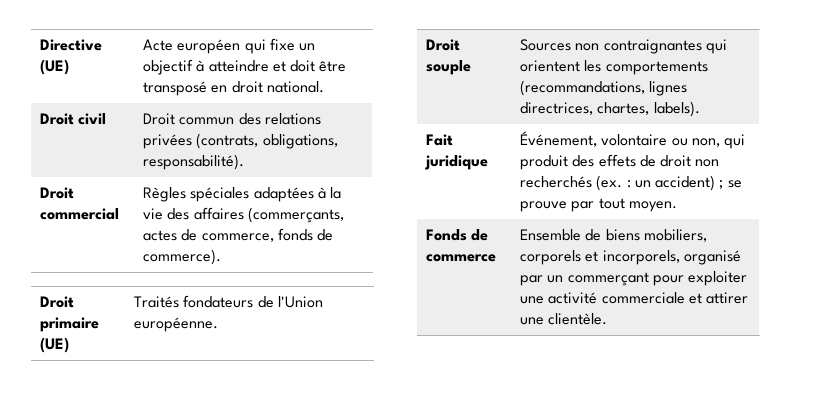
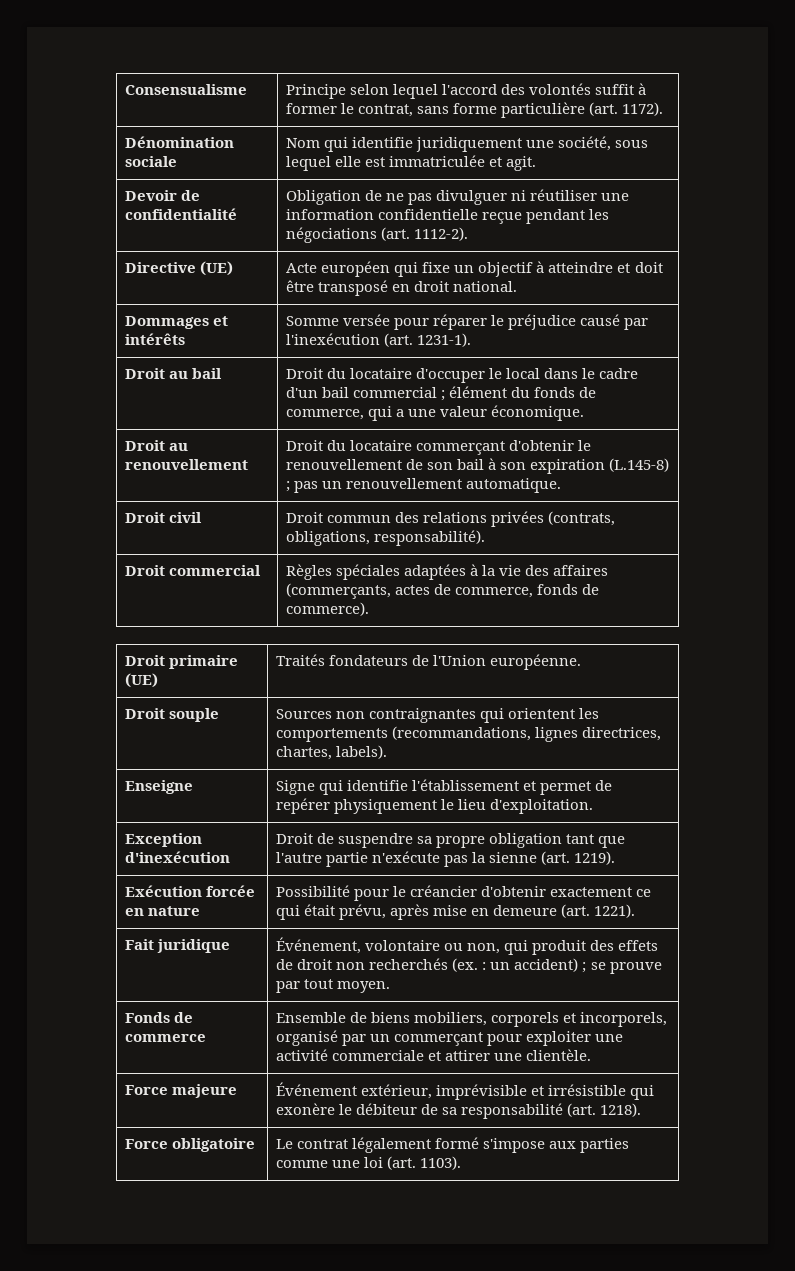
(39, 45) none -> [125,84,248,95] [286,83,647,99] [286,102,664,118] [125,136,235,148] [125,156,178,167] [286,136,649,152] [286,155,537,171] [125,190,201,201] [125,208,238,220] [286,189,630,205] [286,209,610,224] [286,227,469,243] Consensualisme | Principe selon lequel l'accord des volontés suffit à former le contrat, sans forme particulière (art. 1172). // Dénomination sociale | Nom qui identifie juridiquement une société, sous lequel elle est immatriculée et agit. // Devoir de confidentialité | Obligation de ne pas divulguer ni réutiliser une information confidentielle reçue pendant les négociations (art. 1112-2). //
(324, 87) none -> [125,316,229,329] [125,333,186,345] [286,314,649,330] [286,333,472,347] [125,368,223,379] [286,368,639,383] [286,386,597,401] [286,405,585,421] [125,440,189,451] [125,459,249,470] [286,440,592,455] [286,458,670,474] [286,478,562,493] // Dommages et intérêts | Somme versée pour réparer le préjudice causé par l'inexécution (art. 1231-1). // Droit au bail | Droit du locataire d'occuper le local dans le cadre d'un bail commercial ; élément du fonds de commerce, qui a une valeur économique. // Droit au renouvellement | Droit du locataire commerçant d'obtenir le renouvellement de son bail à son expiration (L.145-8) ; pas un renouvellement automatique.
(700, 109) none -> [125,780,194,794] [276,779,613,795] [276,798,594,814] [125,833,203,847] [125,851,231,863] [276,833,626,848] [276,851,616,867] [125,885,256,897] [125,906,201,916] [276,885,652,901] [276,904,636,920] // Enseigne | Signe qui identifie l'établissement et permet de repérer physiquement le lieu d'exploitation. // Exception d'inexécution | Droit de suspendre sa propre obligation tant que l'autre partie n'exécute pas la sienne (art. 1219). // Exécution forcée en nature | Possibilité pour le créancier d'obtenir exactement ce qui était prévu, après mise en demeure (art. 1221).
(608, 319) none -> [125,1084,238,1098] [276,1082,655,1100] [276,1103,642,1119] [125,1138,256,1152] [276,1137,630,1153] [276,1156,462,1170] // Force majeure | Événement extérieur, imprévisible et irrésistible qui exonère le débiteur de sa responsabilité (art. 1218). // Force obligatoire | Le contrat légalement formé s'impose aux parties comme une loi (art. 1103).

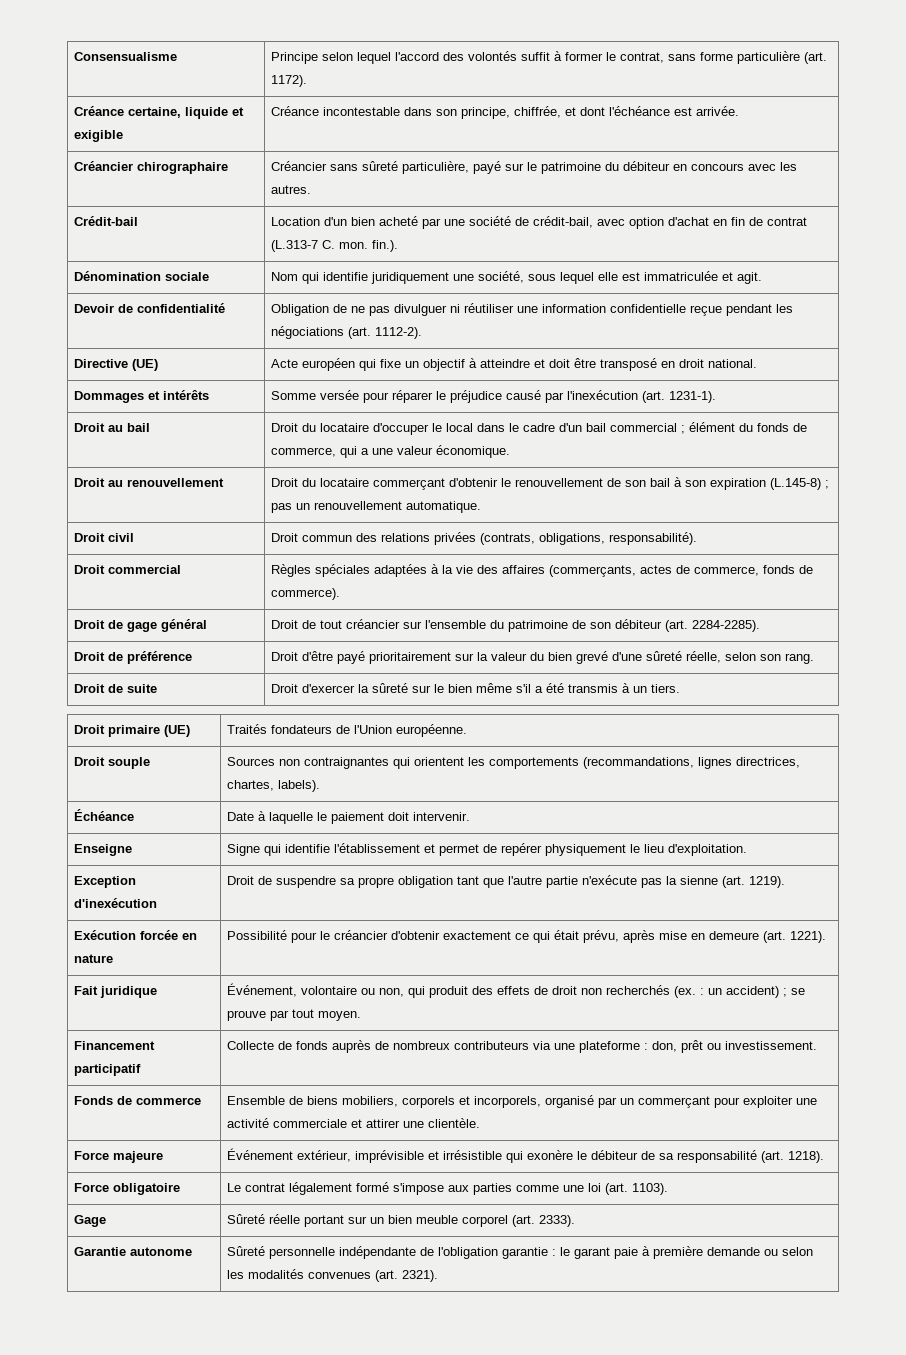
(664, 109) none -> [74,106,245,119] [74,130,124,142] [271,106,740,119] [74,161,229,174] [271,161,798,174] [271,185,312,194] [74,216,139,226] [271,216,808,229] [271,240,399,252] // Créance certaine, liquide et exigible | Créance incontestable dans son principe, chiffrée, et dont l'échéance est arrivée. // Créancier chirographaire | Créancier sans sûreté particulière, payé sur le patrimoine du débiteur en concours avec les autres. // Crédit-bail | Location d'un bien acheté par une société de crédit-bail, avec option d'achat en fin de contrat (L.313-7 C. mon. fin.).
(370, 609) none -> [74,619,208,632] [271,619,761,632] [74,651,193,664] [271,651,815,664] [74,684,158,693] [271,683,681,693] // Droit de gage général | Droit de tout créancier sur l'ensemble du patrimoine de son débiteur (art. 2284-2285). // Droit de préférence | Droit d'être payé prioritairement sur la valeur du bien grevé d'une sûreté réelle, selon son rang. // Droit de suite | Droit d'exercer la sûreté sur le bien même s'il a été transmis à un tiers.
(388, 752) none -> [74,809,135,821] [227,811,471,824] // Échéance | Date à laquelle le paiement doit intervenir.
(391, 987) none -> [74,1041,156,1050] [74,1064,142,1076] [227,1040,818,1053] // Financement participatif | Collecte de fonds auprès de nombreux contributeurs via une plateforme : don, prêt ou investissement.
(462, 1163) none -> [74,1215,107,1227] [227,1214,576,1227] [74,1247,193,1256] [227,1246,814,1259] [227,1269,439,1282] // Gage | Sûreté réelle portant sur un bien meuble corporel (art. 2333). // Garantie autonome | Sûreté personnelle indépendante de l'obligation garantie : le garant paie à première demande ou selon les modalités convenues (art. 2321).

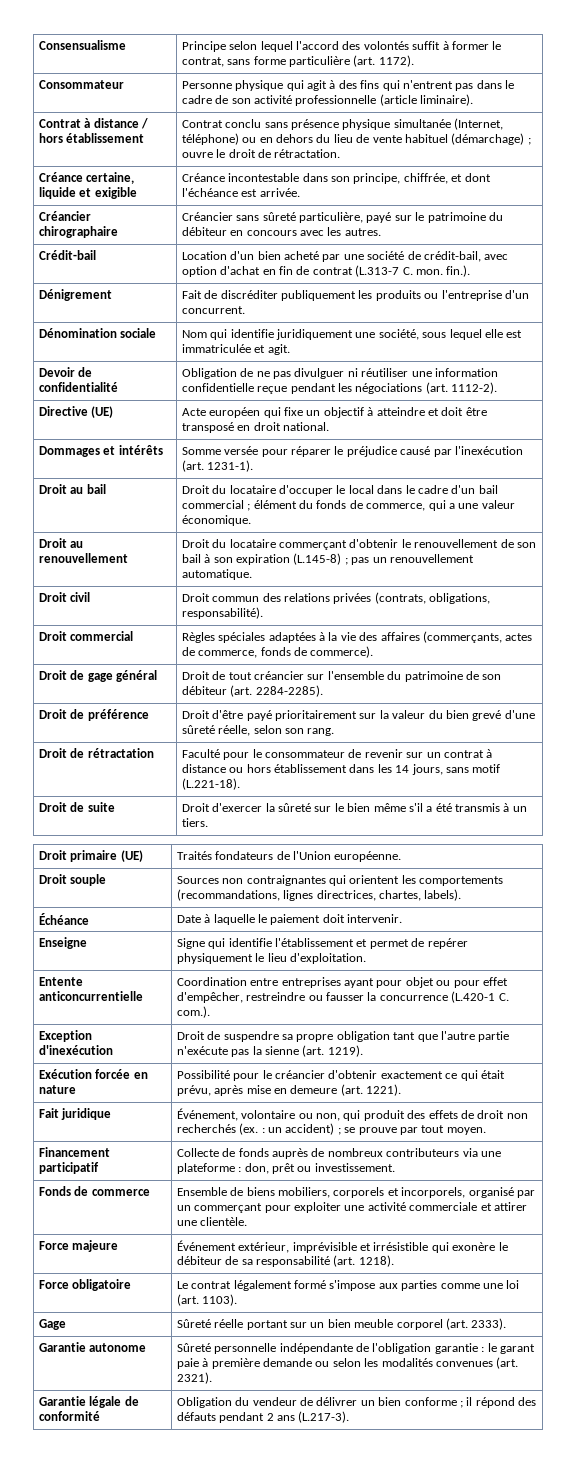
(308, 81) none -> [38,80,124,89] [181,80,515,91] [181,94,474,106] [38,118,149,129] [38,133,145,143] [181,118,504,130] [181,133,531,145] [181,149,341,158] // Consommateur | Personne physique qui agit à des fins qui n'entrent pas dans le cadre de son activité professionnelle (article liminaire). // Contrat à distance / hors établissement | Contrat conclu sans présence physique simultanée (Internet, téléphone) ou en dehors du lieu de vente habituel (démarchage) ; ouvre le droit de rétractation.
(399, 246) none -> [38,289,112,301] [181,290,529,301] [181,306,245,314] // Dénigrement | Fait de discréditer publiquement les produits ou l'entreprise d'un concurrent.
(815, 658) none -> [38,748,154,758] [181,749,493,760] [181,764,501,775] [181,778,240,790] // Droit de rétractation | Faculté pour le consommateur de revenir sur un contrat à distance ou hors établissement dans les 14 jours, sans motif (L.221-18).
(748, 850) none -> [38,977,83,986] [38,991,143,1001] [176,977,508,988] [176,991,509,1003] [176,1006,210,1018] // Entente anticoncurrentielle | Coordination entre entreprises ayant pour objet ou pour effet d'empêcher, restreindre ou fausser la concurrence (L.420-1 C. com.).
(439, 1276) none -> [38,1396,139,1408] [38,1411,100,1421] [176,1397,537,1408] [176,1411,350,1423] // Garantie légale de conformité | Obligation du vendeur de délivrer un bien conforme ; il répond des défauts pendant 2 ans (L.217-3).

